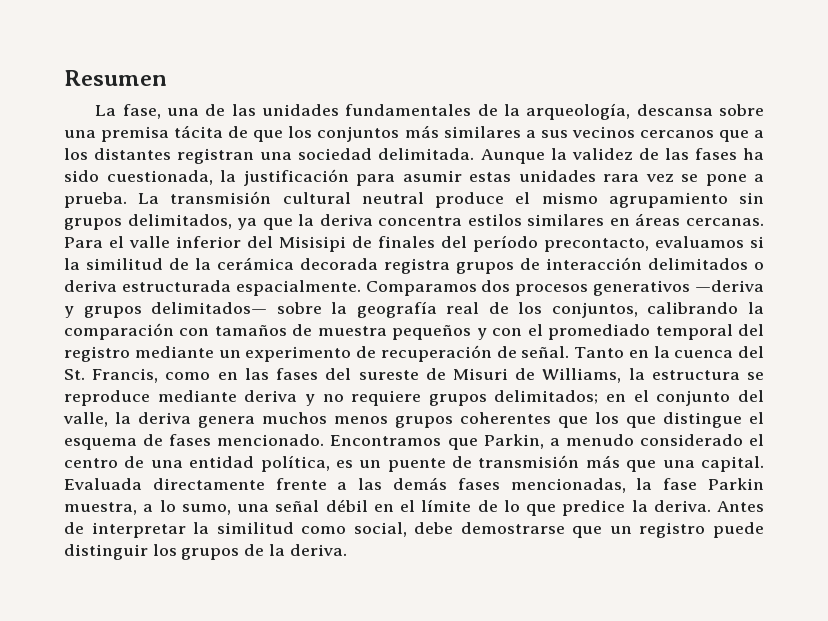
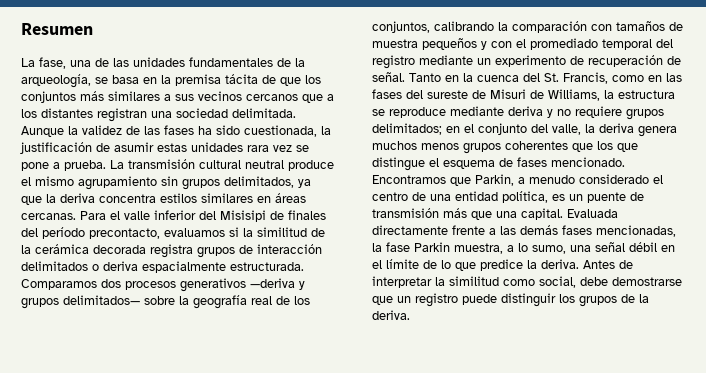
[636,104,765,116] [64,130,96,138] descansa sobre una -> [95,75,171,84] se basa en la
[356,174,395,186] para -> [96,143,110,152] de
[121,280,361,296] estructurada espacialmente. -> [142,261,304,273] espacialmente estructurada.

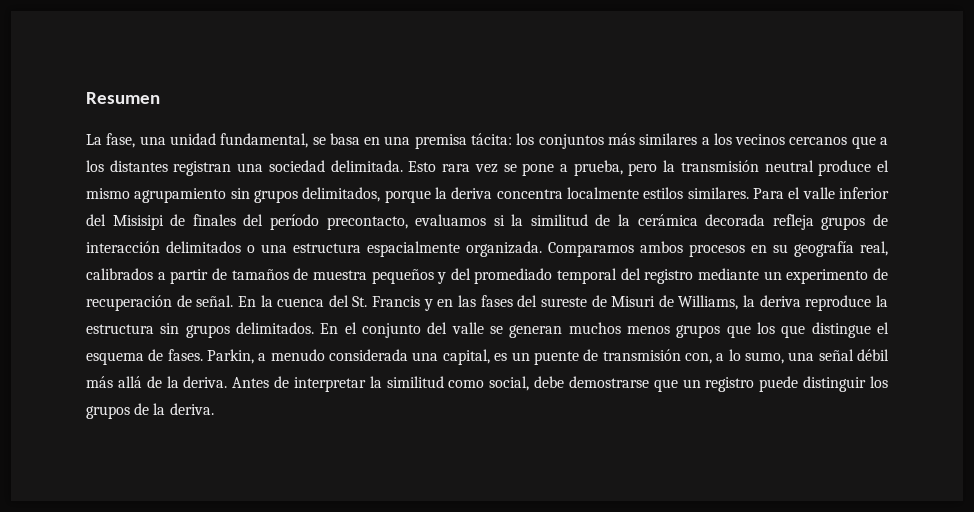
[95,57,305,67] [21,74,301,88] de las unidades fundamentales de la arqueología, se basa en la premisa tácita de que -> [169,133,512,149] unidad fundamental, se basa en una premisa tácita:
[175,94,194,101] sus -> [713,133,732,145] los
[21,125,331,137] [20,142,243,154] Aunque la validez de las fases ha sido cuestionada, la justificación de asumir estas unidades -> [408,161,437,172] Esto
[64,159,241,171] prueba. La transmisión cultural -> [573,160,759,176] prueba, pero la transmisión
[298,179,311,188] [21,196,42,205] ya que -> [384,190,431,203] porque
[160,193,306,203] [21,213,76,220] estilos similares en áreas cercanas. -> [567,187,749,199] localmente estilos similares.
[150,244,193,258] registra -> [772,214,814,230] refleja
[103,261,304,273] [21,278,305,292] [21,295,310,309] [372,21,612,33] deriva espacialmente estructurada. Comparamos dos procesos generativos —deriva y grupos delimitados— sobre la geografía real de los conjuntos, calibrando la comparación con -> [261,241,888,257] [86,268,227,284] una estructura espacialmente organizada. Comparamos ambos procesos en su geografía real, calibrados a partir de
[491,39,526,48] con el -> [450,268,471,280] del
[409,73,459,82] Tanto en -> [237,296,256,307] En
[563,72,644,84] Francis, como -> [372,296,433,311] Francis y
[618,90,675,99] [372,106,664,120] [372,123,677,137] estructura se reproduce mediante deriva y no requiere grupos delimitados; en el conjunto del valle, la deriva genera -> [759,295,888,311] [86,322,563,338] deriva reproduce la estructura sin grupos delimitados. En el conjunto del valle se generan
[505,141,568,150] coherentes -> (721, 331) none
[517,157,625,167] [372,174,663,186] [372,191,548,203] fases mencionado. Encontramos que Parkin, a menudo considerado el centro de una entidad política, -> [167,349,490,365] fases. Parkin, a menudo considerada una capital,
[443,208,618,220] [372,225,676,237] [372,242,503,254] más que una capital. Evaluada directamente frente a las demás fases mencionadas, la fase Parkin muestra, -> [684,353,712,364] con,
[661,245,675,252] [372,259,523,271] en el límite de lo que predice -> [86,376,162,388] más allá de

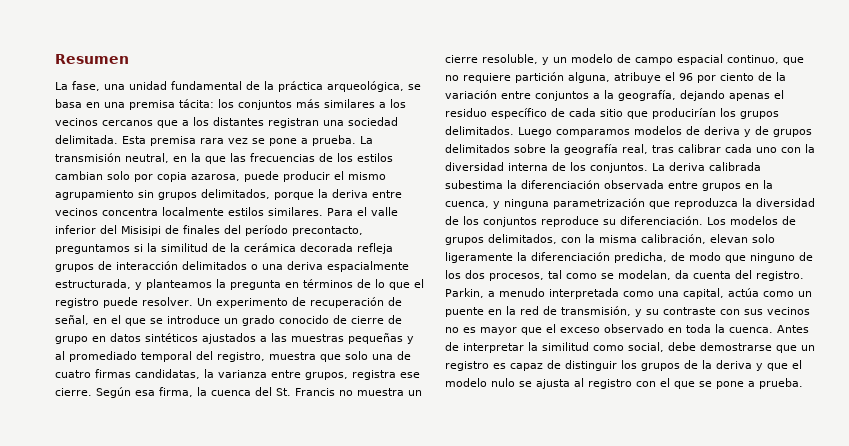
[220,133,309,148] fundamental, -> [171,81,404,92] fundamental de la práctica arqueológica,
[408,161,437,172] Esto -> [122,136,196,146] Esta premisa
[573,160,872,176] prueba, pero la transmisión neutral produce -> [312,135,373,146] [55,153,393,164] [55,171,330,182] prueba. La transmisión neutral, en la que las frecuencias de los estilos cambian solo por copia azarosa, puede producir
(493, 193) none -> [372,190,402,198] [55,208,98,216] entre vecinos
[415,214,487,226] evaluamos -> [55,244,130,254] preguntamos
[293,241,888,257] [86,268,888,284] [86,295,256,311] estructura espacialmente organizada. Comparamos ambos procesos en su geografía real, calibrados a partir de tamaños de muestra pequeños y del promediado temporal del registro mediante un experimento de recuperación de señal. En -> [287,261,409,272] [55,279,424,290] [55,297,402,308] [55,315,402,326] [55,333,414,344] [55,351,411,362] [55,369,420,380] [55,387,193,398] deriva espacialmente estructurada, y planteamos la pregunta en términos de lo que el registro puede resolver. Un experimento de recuperación de señal, en el que se introduce un grado conocido de cierre de grupo en datos sintéticos ajustados a las muestras pequeñas y al promediado temporal del registro, muestra que solo una de cuatro firmas candidatas, la varianza entre grupos, registra ese cierre. Según esa firma,
[423,295,888,311] [86,322,890,338] [86,349,890,365] [86,376,228,388] y en las fases del sureste de Misuri de Williams, la deriva reproduce la estructura sin grupos delimitados. En el conjunto del valle se generan muchos menos grupos que los que distingue el esquema de fases. Parkin, a menudo considerada una capital, es un puente de transmisión con, a lo sumo, una señal débil más allá de la deriva. -> [339,388,422,396] [445,54,804,65] [445,72,786,83] [445,90,784,101] [445,108,779,119] [445,126,812,137] [445,144,815,155] [445,162,761,173] [445,180,773,191] [445,198,815,209] [445,216,796,227] [445,234,775,245] [445,252,813,263] [445,270,804,281] [445,288,812,299] [445,306,810,317] [445,324,773,335] no muestra un cierre resoluble, y un modelo de campo espacial continuo, que no requiere partición alguna, atribuye el 96 por ciento de la variación entre conjuntos a la geografía, dejando apenas el residuo específico de cada sitio que producirían los grupos delimitados. Luego comparamos modelos de deriva y de grupos delimitados sobre la geografía real, tras calibrar cada uno con la diversidad interna de los conjuntos. La deriva calibrada subestima la diferenciación observada entre grupos en la cuenca, y ninguna parametrización que reproduzca la diversidad de los conjuntos reproduce su diferenciación. Los modelos de grupos delimitados, con la misma calibración, elevan solo ligeramente la diferenciación predicha, de modo que ninguno de los dos procesos, tal como se modelan, da cuenta del registro. Parkin, a menudo interpretada como una capital, actúa como un puente en la red de transmisión, y su contraste con sus vecinos no es mayor que el exceso observado en toda la cuenca.
[759,376,799,392] puede -> [493,360,561,371] es capaz de
[169,403,214,415] deriva. -> [716,360,802,371] [445,378,803,389] deriva y que el modelo nulo se ajusta al registro con el que se pone a prueba.

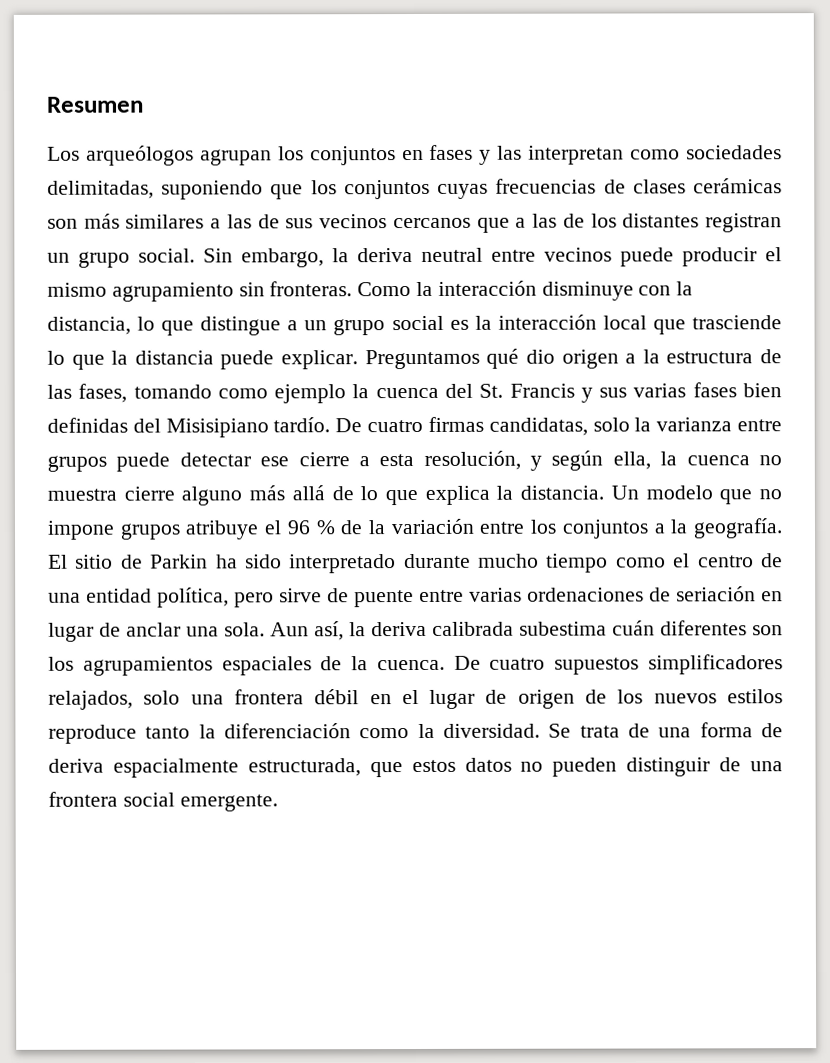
[55,81,421,92] [55,99,406,110] La fase, una unidad fundamental de la práctica arqueológica, se basa en una premisa tácita: los conjuntos más similares a los -> [47,144,782,166] [47,178,782,200] [47,213,314,229] Los arqueólogos agrupan los conjuntos en fases y las interpretan como sociedades delimitadas, suponiendo que los conjuntos cuyas frecuencias de clases cerámicas son más similares a las de sus
(189, 123) none -> [532,213,585,228] las de
[323,117,398,126] [55,135,373,146] [55,153,393,164] [55,171,240,182] una sociedad delimitada. Esta premisa rara vez se pone a prueba. La transmisión neutral, en la que las frecuencias de los estilos cambian solo por copia azarosa, -> [47,247,612,268] un grupo social. Sin embargo, la deriva neutral entre vecinos
[158,189,402,200] [55,207,398,216] [55,225,363,236] [55,243,393,254] [55,261,409,272] [55,279,424,290] [55,297,402,308] [55,315,402,326] [55,333,414,344] [55,351,411,362] [55,369,420,380] [55,387,193,398] grupos delimitados, porque la deriva entre vecinos concentra localmente estilos similares. Para el valle inferior del Misisipi de finales del período precontacto, preguntamos si la similitud de la cerámica decorada refleja grupos de interacción delimitados o una deriva espacialmente estructurada, y planteamos la pregunta en términos de lo que el registro puede resolver. Un experimento de recuperación de señal, en el que se introduce un grado conocido de cierre de grupo en datos sintéticos ajustados a las muestras pequeñas y al promediado temporal del registro, muestra que solo una de cuatro firmas candidatas, la varianza entre grupos, registra ese cierre. Según esa firma, -> [269,280,694,301] [47,314,783,336] [47,348,783,370] [47,383,347,404] fronteras. Como la interacción disminuye con la distancia, lo que distingue a un grupo social es la interacción local que trasciende lo que la distancia puede explicar. Preguntamos qué dio origen a la estructura de las fases, tomando como ejemplo
[339,388,422,396] [445,54,804,65] [445,72,610,83] no muestra un cierre resoluble, y un modelo de campo espacial continuo, que no requiere partición alguna, -> [580,382,783,403] [47,416,783,438] [47,450,782,472] [47,485,782,506] [47,520,181,540] y sus varias fases bien definidas del Misisipiano tardío. De cuatro firmas candidatas, solo la varianza entre grupos puede detectar ese cierre a esta resolución, y según ella, la cuenca no muestra cierre alguno más allá de lo que explica la distancia. Un modelo que no impone grupos
[697,73,754,83] por ciento -> [315,520,336,535] %
(531, 95) none -> [530,519,558,534] los
[618,90,784,101] [445,108,779,119] [445,126,812,137] [445,144,815,155] [445,162,761,173] [445,180,773,191] [445,198,815,209] [445,216,796,227] [445,234,775,245] [445,252,813,263] [445,270,804,281] [445,288,812,299] [445,306,810,317] [445,324,809,335] [445,342,815,353] [445,360,802,371] [445,378,803,389] geografía, dejando apenas el residuo específico de cada sitio que producirían los grupos delimitados. Luego comparamos modelos de deriva y de grupos delimitados sobre la geografía real, tras calibrar cada uno con la diversidad interna de los conjuntos. La deriva calibrada subestima la diferenciación observada entre grupos en la cuenca, y ninguna parametrización que reproduzca la diversidad de los conjuntos reproduce su diferenciación. Los modelos de grupos delimitados, con la misma calibración, elevan solo ligeramente la diferenciación predicha, de modo que ninguno de los dos procesos, tal como se modelan, da cuenta del registro. Parkin, a menudo interpretada como una capital, actúa como un puente en la red de transmisión, y su contraste con sus vecinos no es mayor que el exceso observado en toda la cuenca. Antes de interpretar la similitud como social, debe demostrarse que un registro es capaz de distinguir los grupos de la deriva y que el modelo nulo se ajusta al registro con el que se pone a prueba. -> [692,518,783,539] [48,553,783,574] [48,586,783,608] [48,620,783,642] [48,654,783,676] [48,689,783,710] [48,722,784,744] [48,757,783,778] [48,791,278,812] geografía. El sitio de Parkin ha sido interpretado durante mucho tiempo como el centro de una entidad política, pero sirve de puente entre varias ordenaciones de seriación en lugar de anclar una sola. Aun así, la deriva calibrada subestima cuán diferentes son los agrupamientos espaciales de la cuenca. De cuatro supuestos simplificadores relajados, solo una frontera débil en el lugar de origen de los nuevos estilos reproduce tanto la diferenciación como la diversidad. Se trata de una forma de deriva espacialmente estructurada, que estos datos no pueden distinguir de una frontera social emergente.

